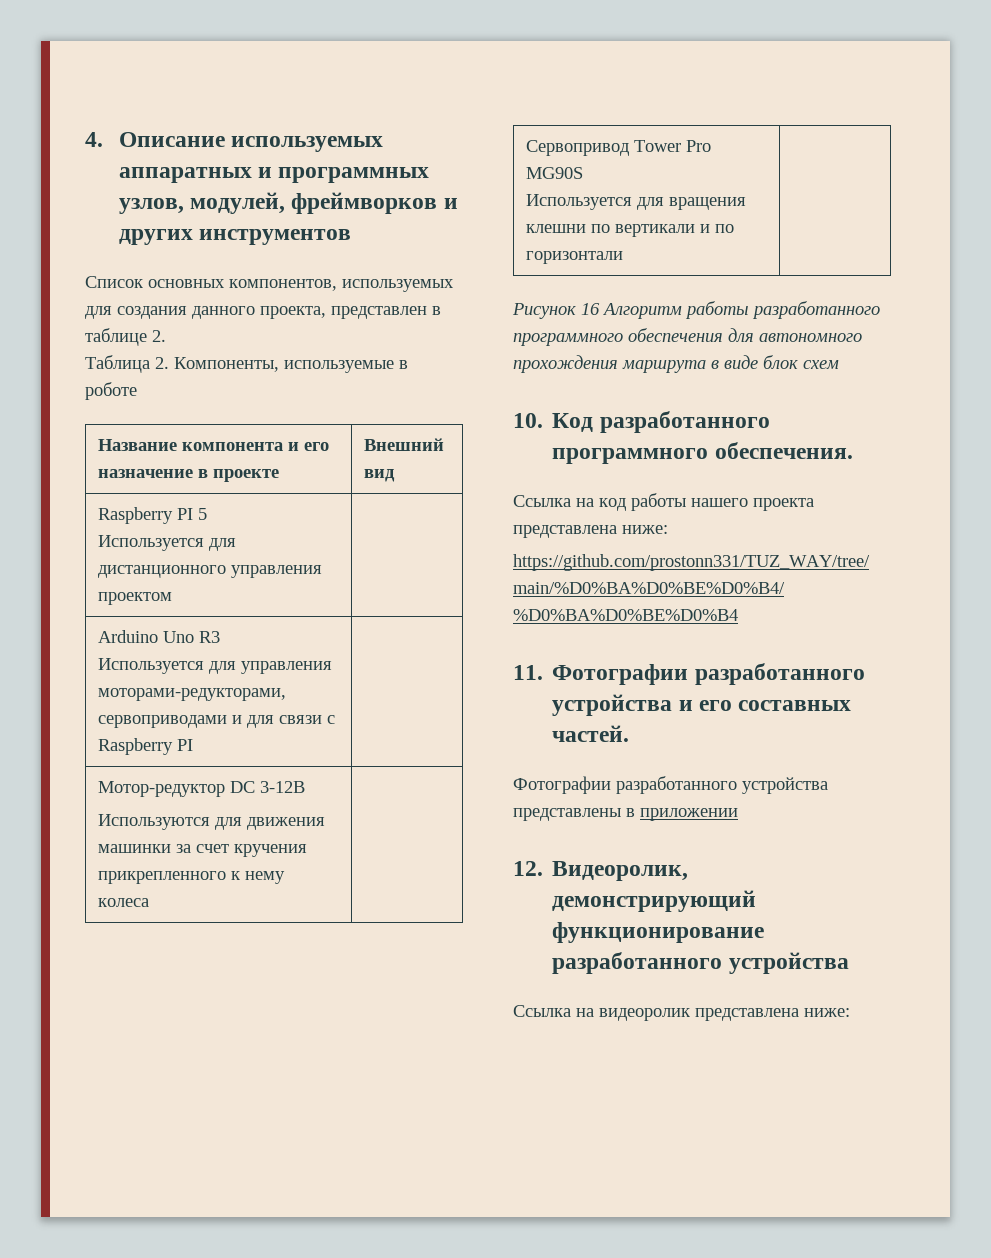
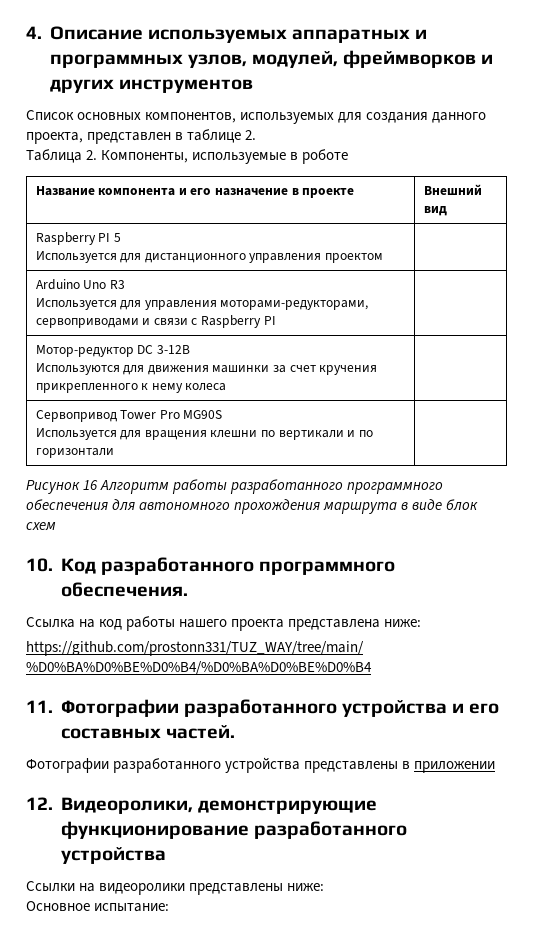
[247,715,275,728] для -> (151, 321) none
[552,861,689,881] [552,890,757,912] Видеоролик, демонстрирующий -> [60,797,377,814] Видеоролики, демонстрирующие
[513,1005,850,1021] Ссылка на видеоролик представлена ниже: -> [26,881,325,895] [26,901,170,912] Ссылки на видеоролики представлены ниже: // Основное испытание:

